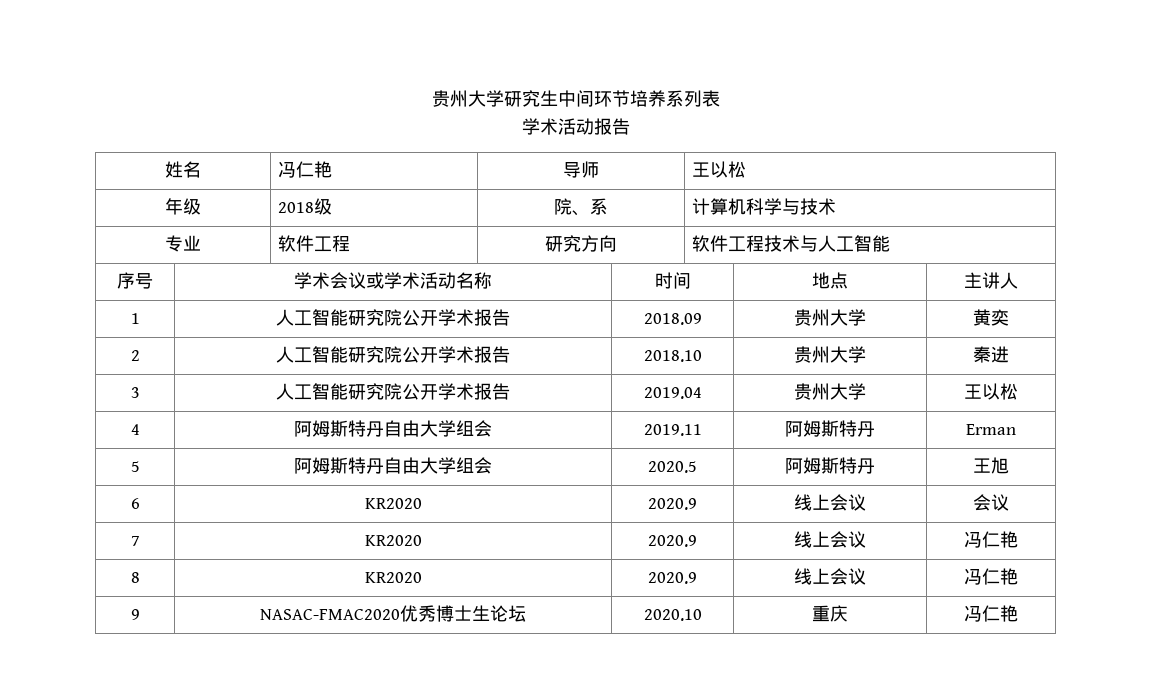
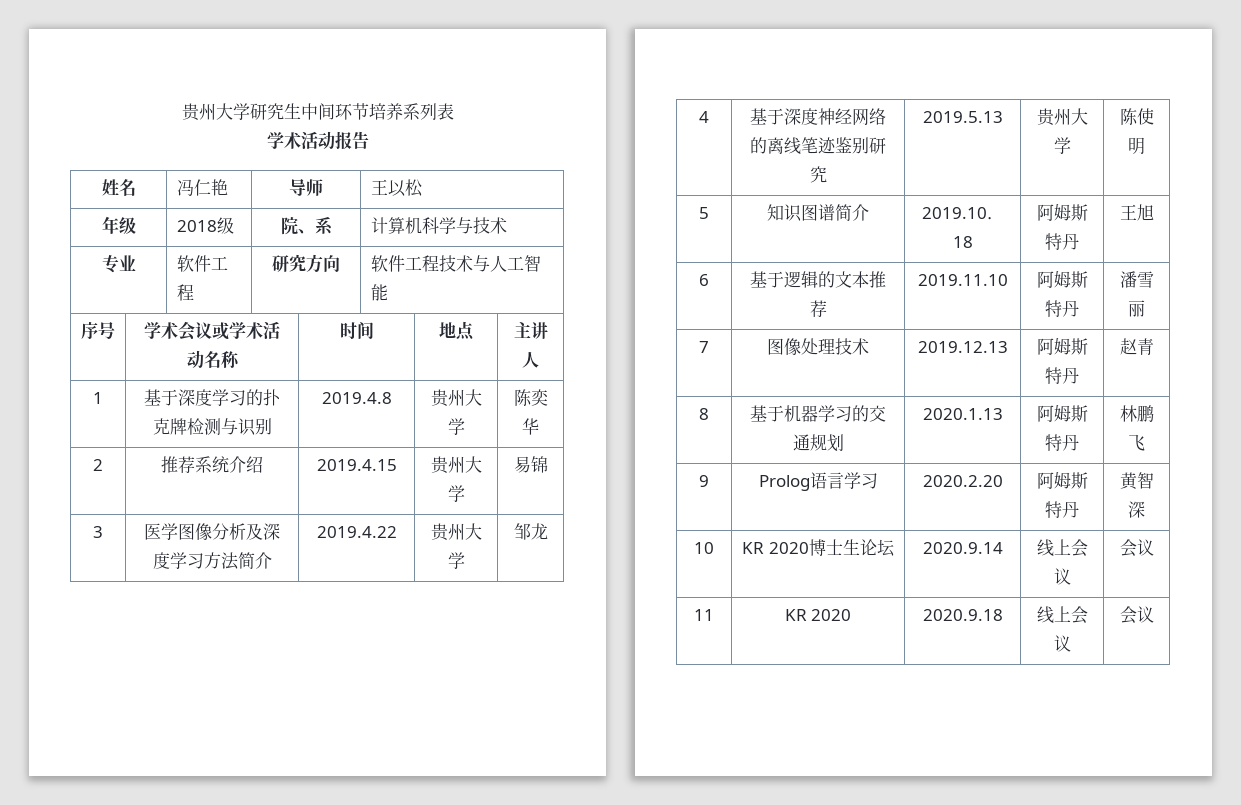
[276,309,510,326] [643,313,702,325] [794,309,866,326] [973,309,991,326] 人工智能研究院公开学术报告 | 2018.09 | 贵州大学 | 黄 -> [144,389,280,406] [152,418,272,436] [321,392,392,404] [430,389,482,407] [447,418,465,435] [513,389,532,406] 基于深度学习的扑克牌检测与识别 | 2019.4.8 | 贵州大学 | 陈
(1009, 317) none -> [522,418,539,435] 华
[276,346,510,363] [643,350,702,362] [794,346,866,363] [973,346,1009,363] 人工智能研究院公开学术报告 | 2018.10 | 贵州大学 | 秦进 -> [161,456,263,474] [316,459,397,471] [430,456,482,474] [447,485,465,502] [513,456,548,473] 推荐系统介绍 | 2019.4.15 | 贵州大学 | 易锦
[276,383,510,400] [643,387,702,399] [794,383,866,400] [964,383,1018,400] 人工智能研究院公开学术报告 | 2019.04 | 贵州大学 | 王以松 -> [144,523,280,541] [152,552,272,570] [316,526,397,538] [430,523,482,541] [447,552,465,569] [513,523,548,540] 医学图像分析及深度学习方法简介 | 2019.4.22 | 贵州大学 | 邹龙
[294,420,492,437] [643,424,702,436] [785,420,875,437] [966,424,1016,435] [130,461,140,472] [294,457,492,474] [648,461,697,473] 阿姆斯特丹自由大学组会 | 2019.11 | 阿姆斯特丹 | Erman // 5 | 阿姆斯特丹自由大学组会 | 2020.5 -> [750,108,886,126] [750,137,886,155] [809,166,827,183] [922,111,1003,123] [1036,108,1088,126] [1053,137,1071,154] [1119,108,1154,125] [1128,137,1145,155] [699,207,709,219] [767,204,869,222] [921,207,1004,220] [952,236,973,248] 基于深度神经网络的离线笔迹鉴别研究 | 2019.5.13 | 贵州大学 | 陈使明 // 5 | 知识图谱简介 | 2019.10．18
[364,498,422,509] [648,498,697,510] [794,494,866,511] [973,494,1009,511] [130,536,140,546] [364,535,422,546] [648,535,697,547] [794,531,866,548] [964,531,1018,548] [130,572,140,583] [364,572,422,583] [648,572,697,584] [794,568,866,585] [964,568,1018,585] [130,609,140,620] [260,605,526,622] [643,609,702,621] [812,605,848,622] [964,605,1018,622] KR2020 | 2020.9 | 线上会议 | 会议 // 7 | KR2020 | 2020.9 | 线上会议 | 冯仁艳 // 8 | KR2020 | 2020.9 | 线上会议 | 冯仁艳 // 9 | NASAC-FMAC2020优秀博士生论坛 | 2020.10 | 重庆 | 冯仁艳 -> [750,271,886,288] [809,300,827,318] [917,274,1008,286] [1036,270,1088,288] [1045,300,1079,318] [1119,271,1154,288] [1128,300,1145,317] [699,341,709,353] [767,338,869,356] [917,341,1008,353] [1036,337,1088,355] [1045,367,1079,385] [1119,338,1154,355] [699,408,709,420] [750,405,886,422] [792,434,844,452] [922,408,1003,420] [1036,404,1088,422] [1045,434,1079,452] [1119,405,1154,422] [1128,434,1145,451] [699,475,709,487] [758,472,878,491] [922,475,1003,487] [1036,471,1088,489] [1045,501,1079,519] [1119,472,1154,490] [1128,501,1145,518] [694,542,714,554] [742,539,895,557] [922,542,1003,554] [1036,539,1088,557] [1053,568,1071,585] [1119,539,1154,557] [694,609,714,621] [784,609,852,621] [922,609,1003,621] [1036,606,1088,624] [1053,635,1071,652] [1119,606,1154,624] 基于逻辑的文本推荐 | 2019.11.10 | 阿姆斯特丹 | 潘雪丽 // 7 | 图像处理技术 | 2019.12.13 | 阿姆斯特丹 | 赵青 // 8 | 基于机器学习的交通规划 | 2020.1.13 | 阿姆斯特丹 | 林鹏飞 // 9 | Prolog语言学习 | 2020.2.20 | 阿姆斯特丹 | 黄智深 // 10 | KR 2020博士生论坛 | 2020.9.14 | 线上会议 | 会议 // 11 | KR 2020 | 2020.9.18 | 线上会议 | 会议

